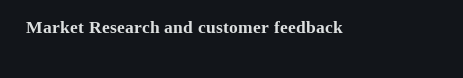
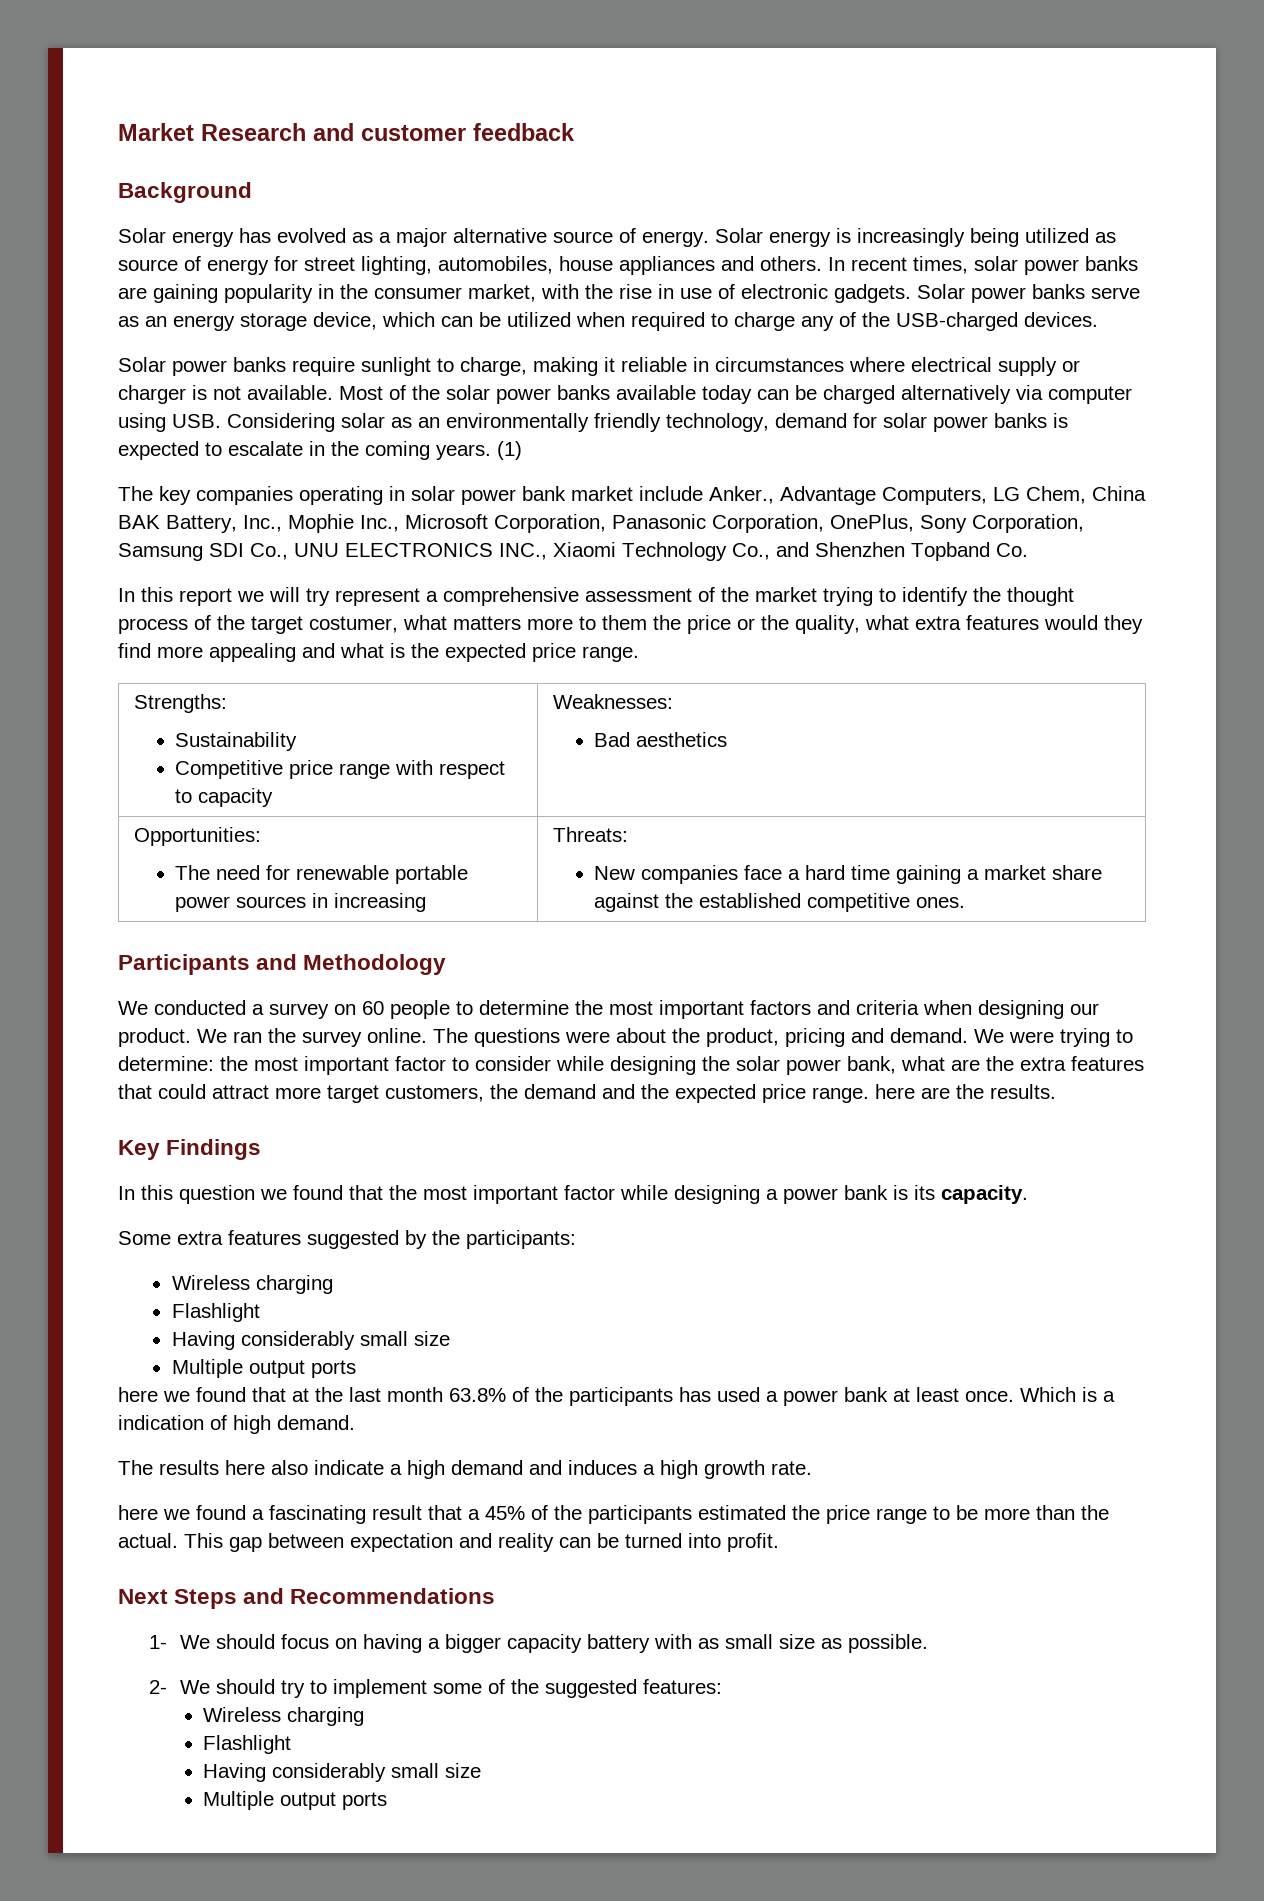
(343, 27) none -> [118,182,252,203] [118,228,1116,247] [118,256,1138,275] [118,284,1140,303] [118,312,1098,331] [118,357,1080,376] [118,385,1132,404] [118,413,1068,432] [118,441,522,460] [118,486,1146,505] [118,514,1084,533] [118,542,1028,561] [118,587,1074,606] [118,615,1143,634] [118,643,639,662] [134,694,228,713] [175,732,298,751] [175,760,506,779] [175,788,274,807] [553,694,674,709] [594,732,728,747] [134,827,262,846] [175,865,469,884] [175,893,427,912] [553,827,629,842] [594,865,1103,884] [594,893,966,912] [118,954,447,975] [118,1000,1099,1019] [118,1028,1133,1047] [118,1056,1144,1075] [118,1084,1056,1103] [118,1139,262,1160] [118,1185,1028,1204] [118,1230,576,1249] [171,1275,333,1294] [171,1303,260,1322] [171,1331,450,1350] [171,1359,356,1378] [118,1387,1115,1406] [118,1415,355,1434] [118,1460,812,1479] [118,1505,1109,1524] [118,1533,779,1552] [118,1588,496,1609] [149,1634,929,1653] [149,1679,723,1698] [203,1707,365,1726] [203,1735,292,1754] [203,1763,482,1782] [203,1791,388,1810] // Background // Solar energy has evolved as a major alternative source of energy. Solar energy is increasingly being utilized as source of energy for street lighting, automobiles, house appliances and others. In recent times, solar power banks are gaining popularity in the consumer market, with the rise in use of electronic gadgets. Solar power banks serve as an energy storage device, which can be utilized when required to charge any of the USB-charged devices. // Solar power banks require sunlight to charge, making it reliable in circumstances where electrical supply or charger is not available. Most of the solar power banks available today can be charged alternatively via computer using USB. Considering solar as an environmentally friendly technology, demand for solar power banks is expected to escalate in the coming years. (1) // The key companies operating in solar power bank market include Anker., Advantage Computers, LG Chem, China BAK Battery, Inc., Mophie Inc., Microsoft Corporation, Panasonic Corporation, OnePlus, Sony Corporation, Samsung SDI Co., UNU ELECTRONICS INC., Xiaomi Technology Co., and Shenzhen Topband Co. // In this report we will try represent a comprehensive assessment of the market trying to identify the thought process of the target costumer, what matters more to them the price or the quality, what extra features would they find more appealing and what is the expected price range. // Strengths: // Sustainability // Competitive price range with respect to capacity | Weaknesses: // Bad aesthetics // Opportunities: // The need for renewable portable power sources in increasing | Threats: // New companies face a hard time gaining a market share against the established competitive ones. // Participants and Methodology // We conducted a survey on 60 people to determine the most important factors and criteria when designing our product. We ran the survey online. The questions were about the product, pricing and demand. We were trying to determine: the most important factor to consider while designing the solar power bank, what are the extra features that could attract more target customers, the demand and the expected price range. here are the results. // Key Findings // In this question we found that the most important factor while designing a power bank is its capacity. // Some extra features suggested by the participants: // Wireless charging // Flashlight // Having considerably small size // Multiple output ports // here we found that at the last month 63.8% of the participants has used a power bank at least once. Which is a indication of high demand. // The results here also indicate a high demand and induces a high growth rate. // here we found a fascinating result that a 45% of the participants estimated the price range to be more than the actual. This gap between expectation and reality can be turned into profit. // Next Steps and Recommendations // 1- We should focus on having a bigger capacity battery with as small size as possible. // 2- We should try to implement some of the suggested features: // Wireless charging // Flashlight // Having considerably small size // Multiple output ports

